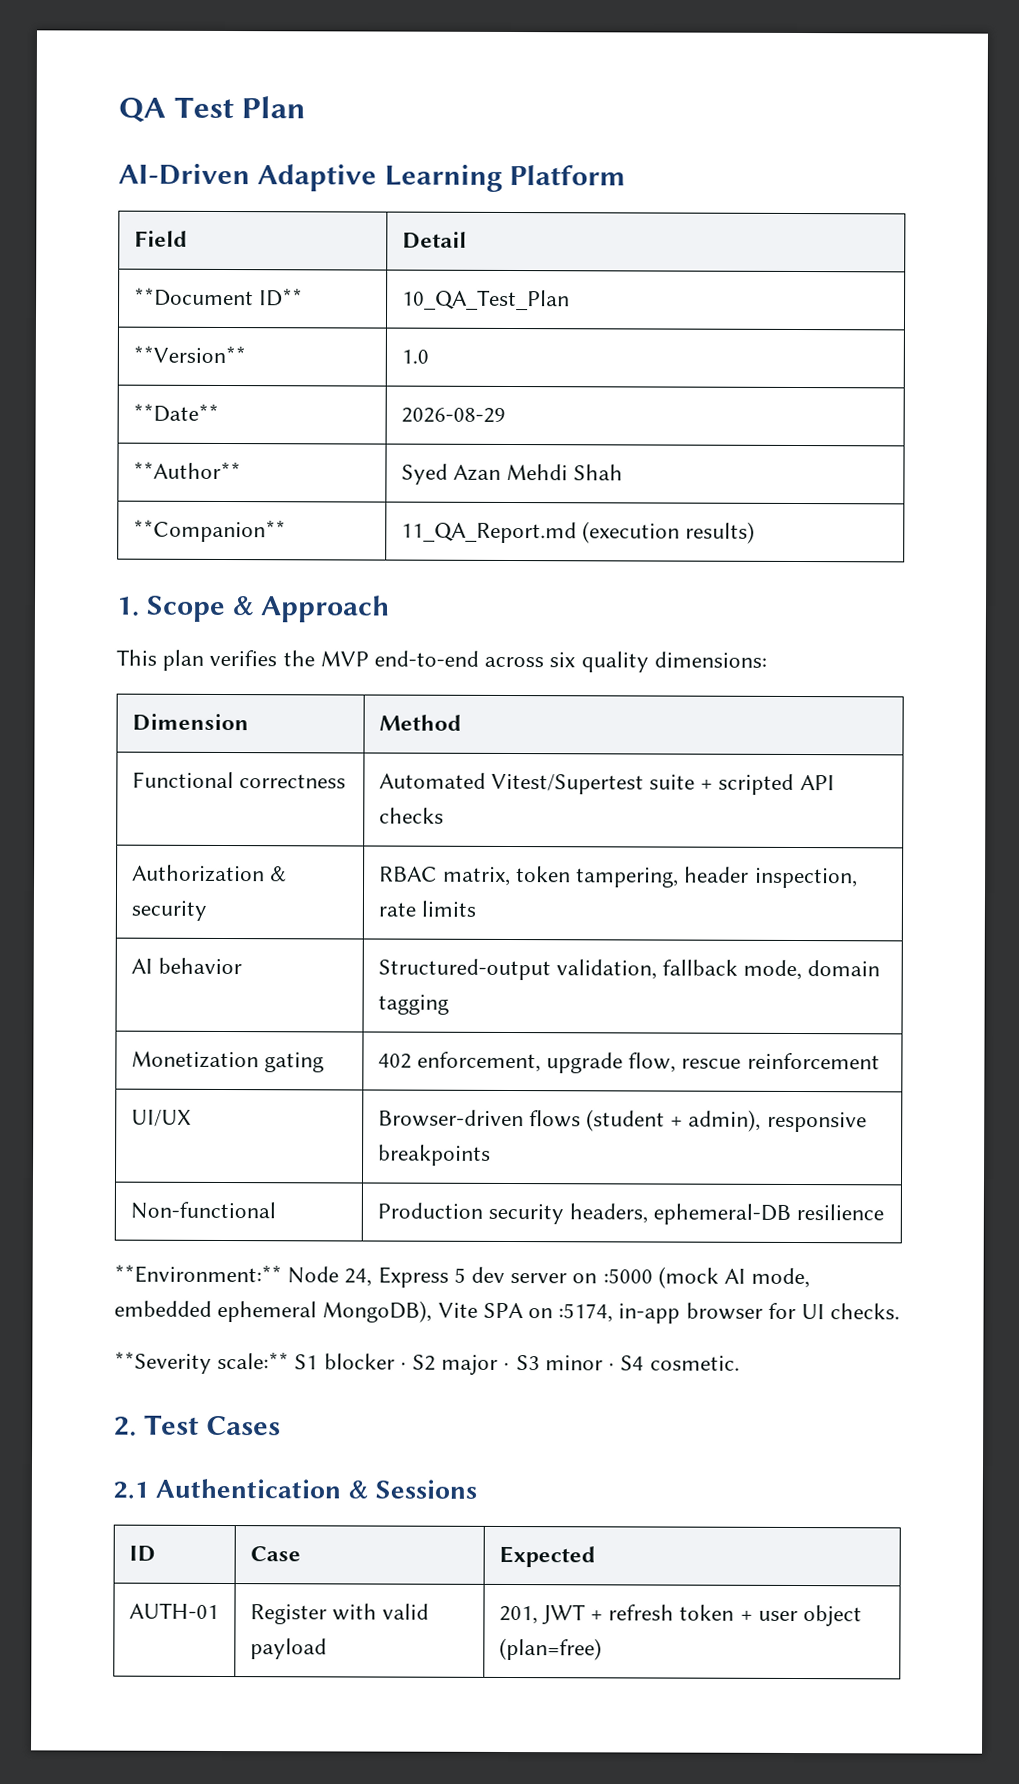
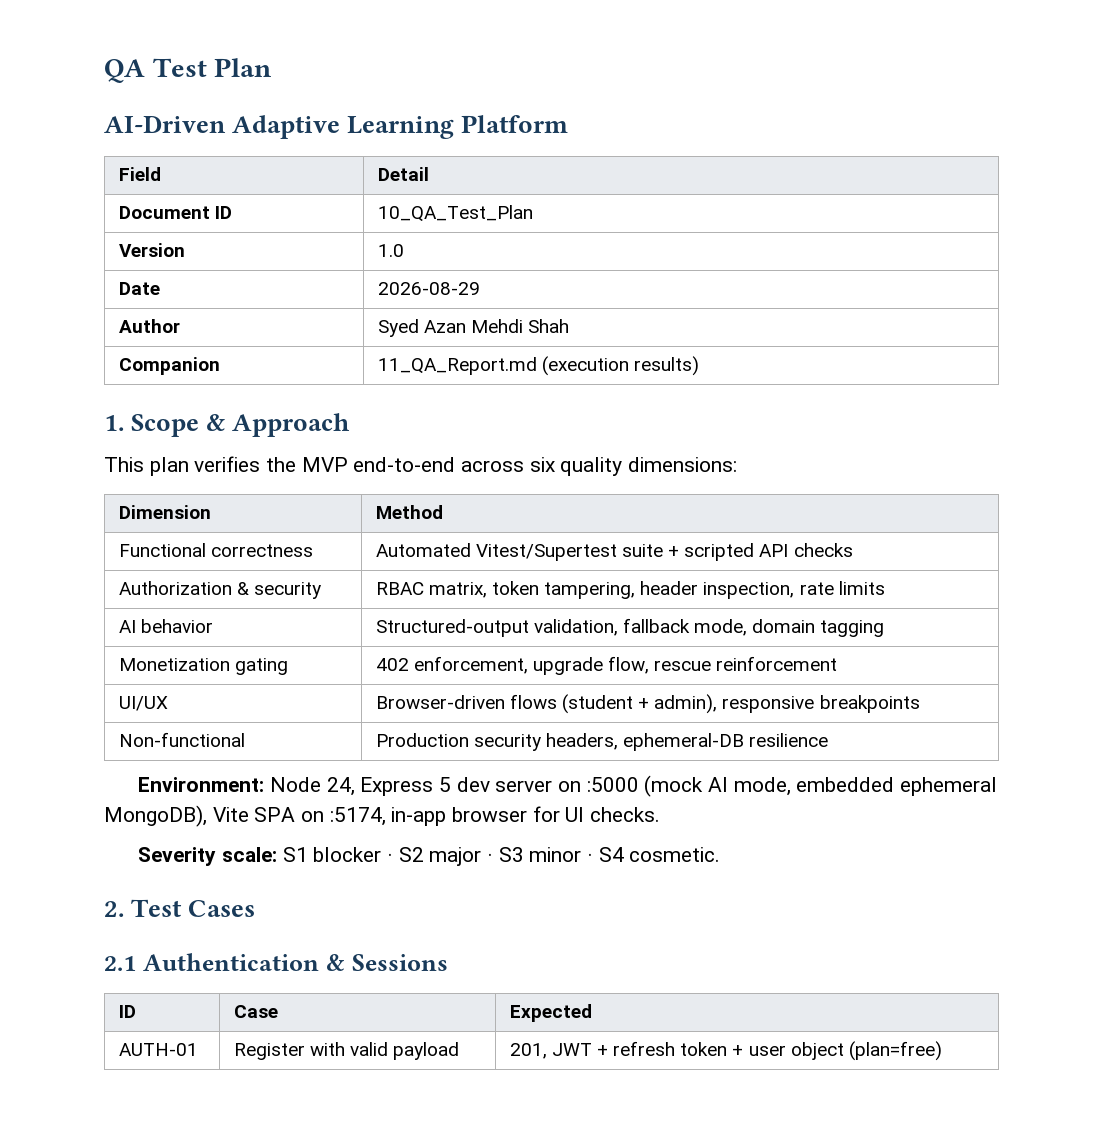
[133,287,303,307] **Document ID** -> [118,206,232,219] Document ID
[132,345,246,364] **Version** -> [118,243,185,257] Version
[132,403,219,422] **Date** -> [118,282,160,295] Date
[132,461,241,480] **Author** -> [118,319,180,333] Author
[132,519,286,543] **Companion** -> [118,357,220,375] Companion
[114,1264,282,1284] **Environment:** -> [138,777,265,792] Environment:
[114,1351,290,1374] **Severity scale:** -> [138,847,277,866] Severity scale:

